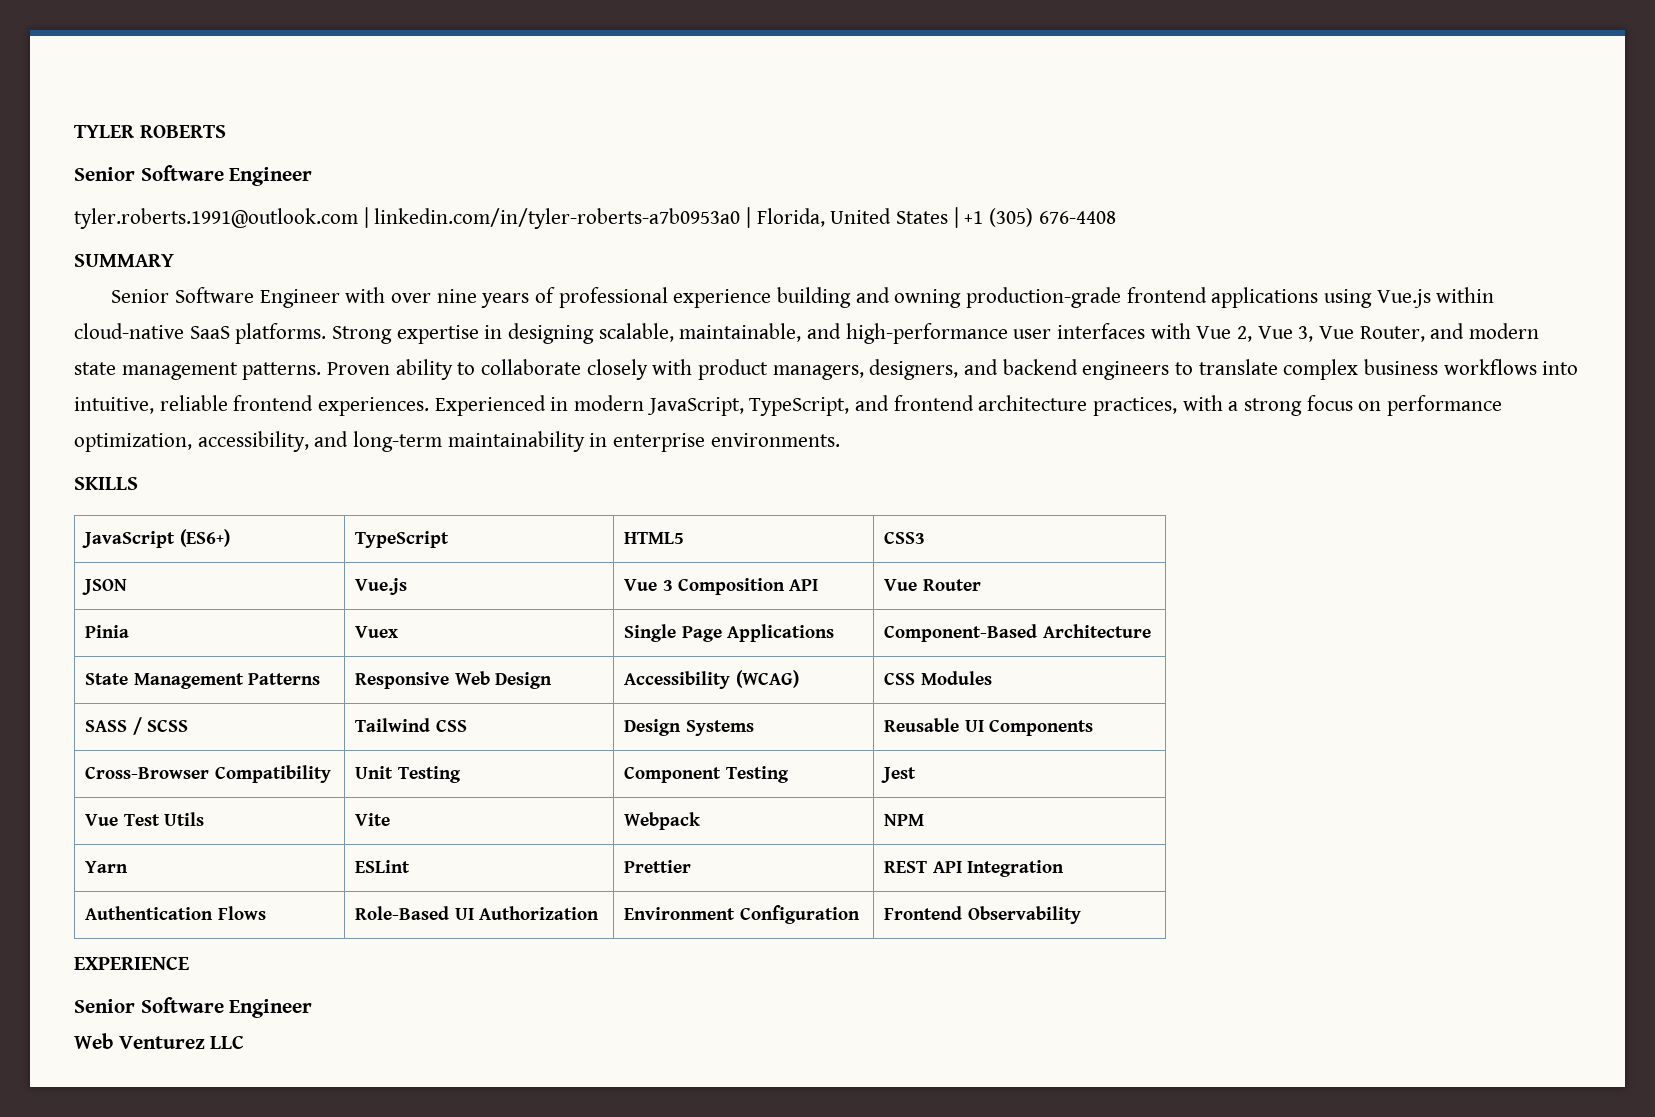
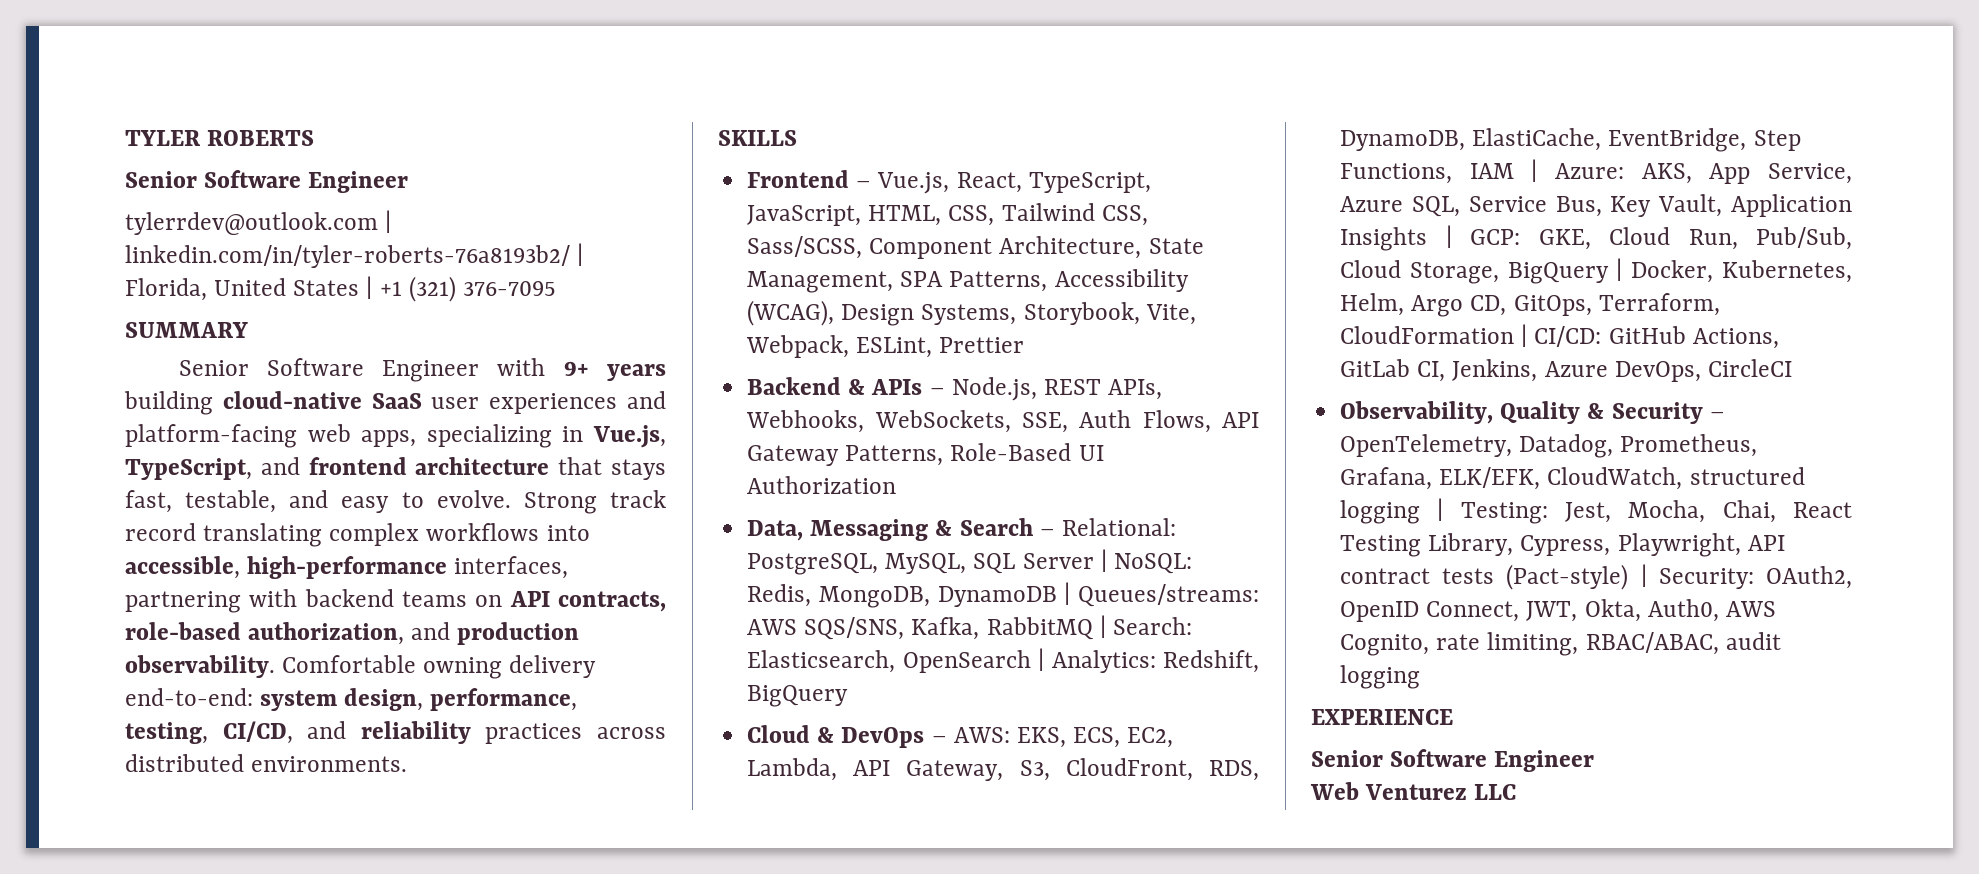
[74,207,741,229] tyler.roberts.1991@outlook.com | linkedin.com/in/tyler-roberts-a7b0953a0 -> [125,210,392,235] [125,245,570,268] tylerrdev@outlook.com | linkedin.com/in/tyler-roberts-76a8193b2/
[989,208,1116,227] (305) 676-4408 -> [408,276,556,302] (321) 376-7095
[391,287,1495,308] [74,323,1540,344] [74,359,1579,380] [74,395,1503,416] [74,431,840,452] [74,477,138,490] [82,529,230,548] [355,531,450,548] [624,532,685,544] [884,531,926,544] [82,579,128,595] [355,578,408,595] [624,578,818,595] [884,579,981,591] [85,625,130,638] [355,626,399,638] [624,624,834,642] [884,624,1151,642] [85,673,320,689] [355,671,552,689] [624,670,799,689] [884,671,992,685] [85,717,188,735] [355,718,467,732] [624,719,754,736] [884,718,1093,736] [85,765,331,783] [355,766,461,783] [624,766,789,783] [881,767,917,783] [85,812,204,826] [355,813,391,826] [624,812,701,830] [884,814,925,826] [85,861,129,873] [355,860,411,873] [624,860,692,873] [884,860,1064,877] [85,906,266,920] [355,906,599,920] [624,905,860,924] [884,906,1081,924] over nine years of professional experience building and owning production-grade frontend applications using Vue.js within cloud-native SaaS platforms. Strong expertise in designing scalable, maintainable, and high-performance user interfaces with Vue 2, Vue 3, Vue Router, and modern state management patterns. Proven ability to collaborate closely with product managers, designers, and backend engineers to translate complex business workflows into intuitive, reliable frontend experiences. Experienced in modern JavaScript, TypeScript, and frontend architecture practices, with a strong focus on performance optimization, accessibility, and long-term maintainability in enterprise environments. // SKILLS // JavaScript (ES6+) | TypeScript | HTML5 | CSS3 // JSON | Vue.js | Vue 3 Composition API | Vue Router // Pinia | Vuex | Single Page Applications | Component-Based Architecture // State Management Patterns | Responsive Web Design | Accessibility (WCAG) | CSS Modules // SASS / SCSS | Tailwind CSS | Design Systems | Reusable UI Components // Cross-Browser Compatibility | Unit Testing | Component Testing | Jest // Vue Test Utils | Vite | Webpack | NPM // Yarn | ESLint | Prettier | REST API Integration // Authentication Flows | Role-Based UI Authorization | Environment Configuration | Frontend Observability -> [563,361,667,381] [124,391,666,415] [125,424,666,448] [125,457,666,480] [125,490,666,514] [125,523,590,547] [125,556,569,579] [125,589,666,613] [125,622,580,645] [125,655,597,679] [125,688,578,711] [125,721,666,744] [125,754,408,772] [718,130,797,146] [747,170,1151,194] [747,203,1148,226] [747,236,1204,259] [747,269,1189,293] [747,300,1196,326] [746,335,1025,358] [747,377,1163,401] [746,410,1259,433] [747,443,1104,466] [747,476,897,494] [747,518,1176,541] [747,549,1192,575] [747,582,1259,608] [747,615,1192,640] [747,648,1259,673] [747,685,849,707] [747,725,1174,748] [747,758,1259,781] [1340,128,1801,152] [1340,159,1852,184] [1340,194,1852,217] [1340,225,1852,251] [1340,258,1852,284] [1340,293,1720,317] [1340,324,1779,349] [1340,359,1792,382] [1340,401,1725,424] [1340,434,1758,458] [1340,467,1805,490] [1340,498,1852,524] [1340,533,1785,557] [1340,564,1852,590] [1340,599,1776,622] [1340,632,1781,656] [1340,665,1421,689] 9+ years building cloud-native SaaS user experiences and platform-facing web apps, specializing in Vue.js, TypeScript, and frontend architecture that stays fast, testable, and easy to evolve. Strong track record translating complex workflows into accessible, high-performance interfaces, partnering with backend teams on API contracts, role-based authorization, and production observability. Comfortable owning delivery end-to-end: system design, performance, testing, CI/CD, and reliability practices across distributed environments. // SKILLS // Frontend – Vue.js, React, TypeScript, JavaScript, HTML, CSS, Tailwind CSS, Sass/SCSS, Component Architecture, State Management, SPA Patterns, Accessibility (WCAG), Design Systems, Storybook, Vite, Webpack, ESLint, Prettier // Backend & APIs – Node.js, REST APIs, Webhooks, WebSockets, SSE, Auth Flows, API Gateway Patterns, Role-Based UI Authorization // Data, Messaging & Search – Relational: PostgreSQL, MySQL, SQL Server | NoSQL: Redis, MongoDB, DynamoDB | Queues/streams: AWS SQS/SNS, Kafka, RabbitMQ | Search: Elasticsearch, OpenSearch | Analytics: Redshift, BigQuery // Cloud & DevOps – AWS: EKS, ECS, EC2, Lambda, API Gateway, S3, CloudFront, RDS, DynamoDB, ElastiCache, EventBridge, Step Functions, IAM | Azure: AKS, App Service, Azure SQL, Service Bus, Key Vault, Application Insights | GCP: GKE, Cloud Run, Pub/Sub, Cloud Storage, BigQuery | Docker, Kubernetes, Helm, Argo CD, GitOps, Terraform, CloudFormation | CI/CD: GitHub Actions, GitLab CI, Jenkins, Azure DevOps, CircleCI // Observability, Quality & Security – OpenTelemetry, Datadog, Prometheus, Grafana, ELK/EFK, CloudWatch, structured logging | Testing: Jest, Mocha, Chai, React Testing Library, Cypress, Playwright, API contract tests (Pact-style) | Security: OAuth2, OpenID Connect, JWT, Okta, Auth0, AWS Cognito, rate limiting, RBAC/ABAC, audit logging

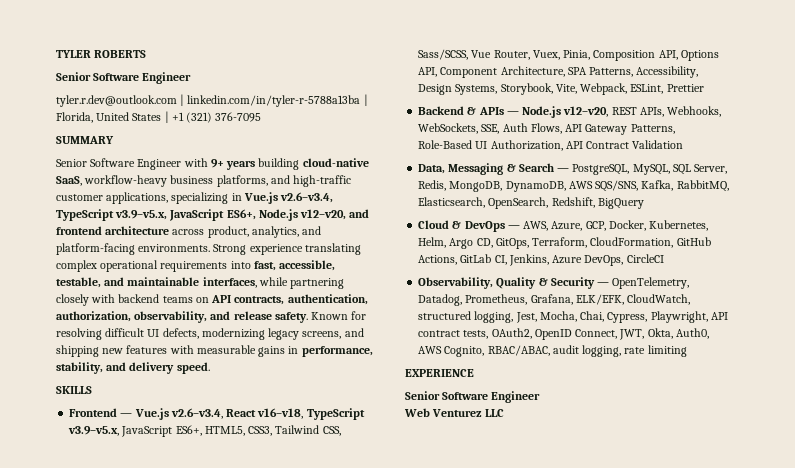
[125,210,392,235] [125,245,570,268] tylerrdev@outlook.com | linkedin.com/in/tyler-roberts-76a8193b2/ -> [56,94,361,107] tyler.r.dev@outlook.com | linkedin.com/in/tyler-r-5788a13ba
[371,391,666,414] [125,424,666,448] [125,457,666,480] [125,490,666,514] [125,523,590,547] [125,556,569,579] [125,591,241,613] SaaS user experiences and platform-facing web apps, specializing in Vue.js, TypeScript, and frontend architecture that stays fast, testable, and easy to evolve. Strong track record translating complex workflows into accessible, high-performance interfaces, partnering -> [56,175,352,187] [56,192,334,204] [56,209,370,221] [56,226,322,238] [56,243,361,255] [56,260,336,272] [56,277,345,289] [56,294,89,306] SaaS, workflow-heavy business platforms, and high-traffic customer applications, specializing in Vue.js v2.6–v3.4, TypeScript v3.9–v5.x, JavaScript ES6+, Node.js v12–v20, and frontend architecture across product, analytics, and platform-facing environments. Strong experience translating complex operational requirements into fast, accessible, testable, and maintainable interfaces, while partnering closely
[125,622,580,645] [125,655,597,679] [125,688,578,711] [125,721,666,744] [125,754,408,772] [718,130,797,146] [747,170,1151,194] [747,203,1148,226] [747,236,1204,259] [747,269,1189,293] [747,300,835,326] role-based authorization, and production observability. Comfortable owning delivery end-to-end: system design, performance, testing, CI/CD, and reliability practices across distributed environments. // SKILLS // Frontend – Vue.js, React, TypeScript, JavaScript, HTML, CSS, Tailwind CSS, Sass/SCSS, Component Architecture, State Management, SPA Patterns, Accessibility (WCAG), -> [287,294,368,305] [56,311,367,323] [56,328,364,340] [56,345,373,357] [56,362,210,374] [56,386,92,394] [69,408,365,420] [68,425,341,437] [418,49,719,61] [418,66,699,78] authentication, authorization, observability, and release safety. Known for resolving difficult UI defects, modernizing legacy screens, and shipping new features with measurable gains in performance, stability, and delivery speed. // SKILLS // Frontend — Vue.js v2.6–v3.4, React v16–v18, TypeScript v3.9–v5.x, JavaScript ES6+, HTML5, CSS3, Tailwind CSS, Sass/SCSS, Vue Router, Vuex, Pinia, Composition API, Options API, Component Architecture, SPA Patterns, Accessibility,
[929,377,1037,401] – Node.js, -> [506,106,609,118] — Node.js v12–v20,
[747,476,897,494] Authorization -> [490,140,684,151] Authorization, API Contract Validation
[1039,518,1176,536] – Relational: -> [557,168,570,172] —
[1022,549,1192,574] [747,582,1259,608] [747,615,1192,640] [747,648,1156,673] Server | NoSQL: Redis, MongoDB, DynamoDB | Queues/streams: AWS SQS/SNS, Kafka, RabbitMQ | Search: Elasticsearch, OpenSearch | Analytics: -> [694,164,728,174] [418,180,729,192] [418,197,549,209] Server, Redis, MongoDB, DynamoDB, AWS SQS/SNS, Kafka, RabbitMQ, Elasticsearch, OpenSearch,
[931,727,1174,748] [747,758,1259,781] [1340,128,1801,152] [1340,159,1852,184] [1340,194,1852,217] [1340,225,1852,251] [1340,258,1623,284] – AWS: EKS, ECS, EC2, Lambda, API Gateway, S3, CloudFront, RDS, DynamoDB, ElastiCache, EventBridge, Step Functions, IAM | Azure: AKS, App Service, Azure SQL, Service Bus, Key Vault, Application Insights | GCP: GKE, Cloud Run, Pub/Sub, Cloud Storage, BigQuery | -> [507,221,606,231] — AWS, Azure, GCP,
[1340,324,1602,347] CloudFormation | CI/CD: -> [590,237,674,248] CloudFormation,
[1709,412,1725,419] – -> [597,282,610,286] —
[1340,498,1852,524] [1340,533,1785,557] [1340,564,1754,590] logging | Testing: Jest, Mocha, Chai, React Testing Library, Cypress, Playwright, API contract tests (Pact-style) | Security: -> [474,311,728,323] [418,330,489,339] logging, Jest, Mocha, Chai, Cypress, Playwright, API contract tests,
[1436,632,1781,656] [1340,665,1421,689] rate limiting, RBAC/ABAC, audit logging -> [487,345,687,357] RBAC/ABAC, audit logging, rate limiting

